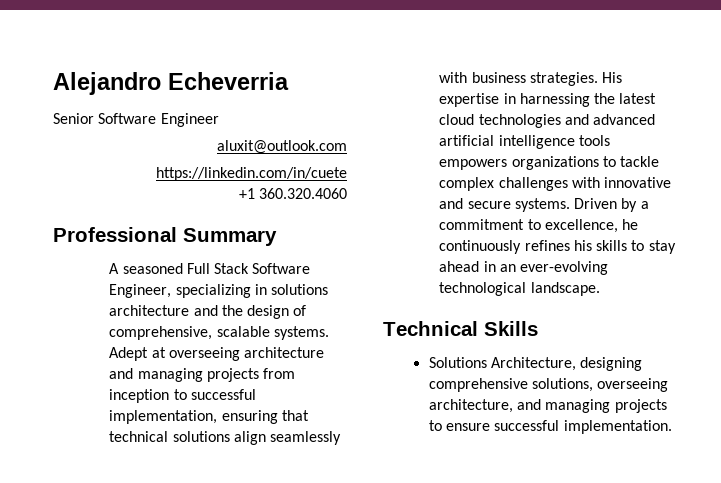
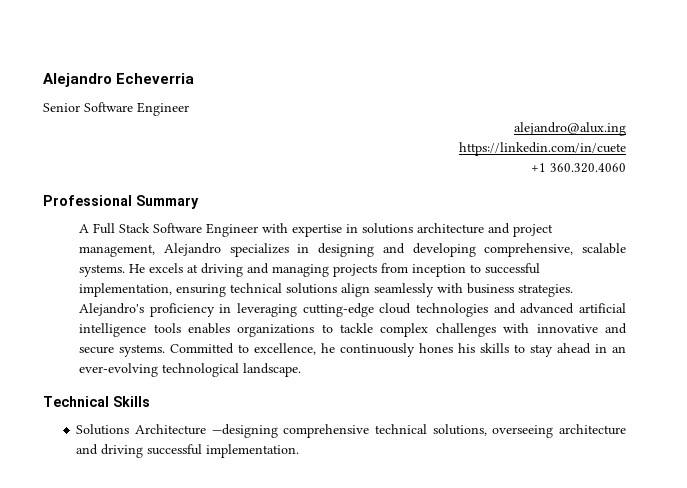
[217,140,347,154] aluxit@outlook.com -> [514,122,626,136] alejandro@alux.ing
[122,263,183,274] seasoned -> (90, 228) none
[109,284,251,298] Engineer, specializing -> [206,223,343,237] Engineer with expertise
[221,305,307,319] [109,326,329,340] [109,347,325,361] the design of comprehensive, scalable systems. Adept at overseeing architecture -> [513,224,554,237] [79,243,626,257] [79,263,244,277] project management, Alejandro specializes in designing and developing comprehensive, scalable systems. He excels at driving
[281,410,309,421] that -> (227, 290) none
[602,72,623,83] [439,93,657,107] His expertise in harnessing the latest -> [79,303,374,317] Alejandro's proficiency in leveraging cutting-edge
[439,159,508,170] empowers -> [187,323,230,334] enables
[574,198,649,212] [439,219,525,230] Driven by a commitment -> [170,343,235,354] Committed
[524,240,570,251] refines -> [419,343,454,353] hones
[491,357,643,371] [428,378,669,392] [428,399,667,413] [428,420,491,431] Architecture, designing comprehensive solutions, overseeing architecture, and managing projects to ensure -> [135,424,626,438] [76,444,144,458] Architecture —designing comprehensive technical solutions, overseeing architecture and driving

